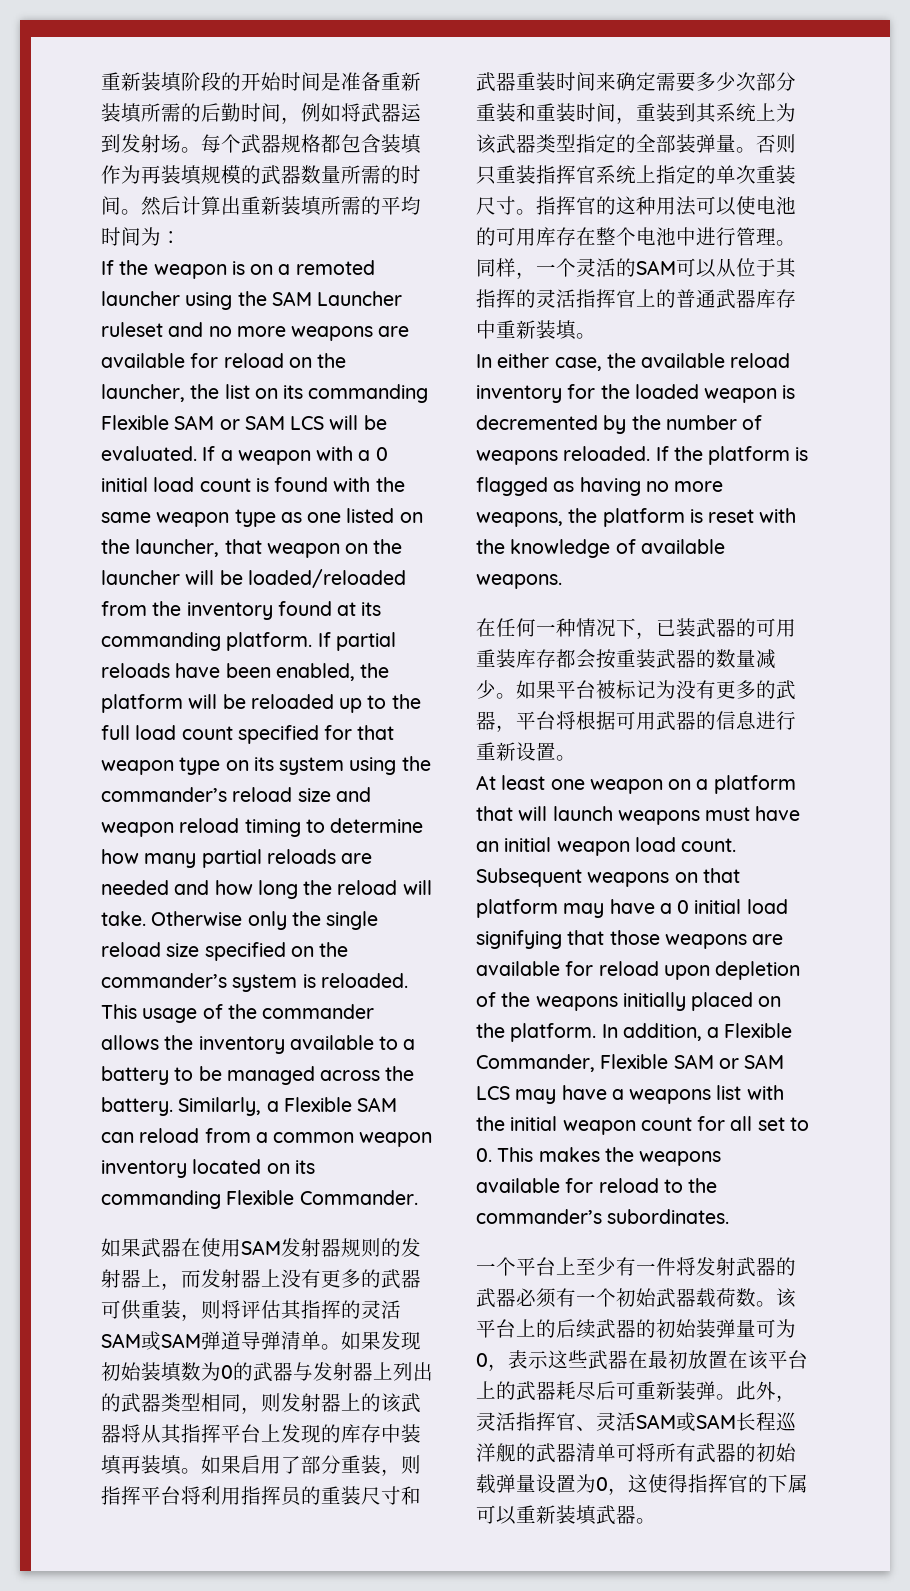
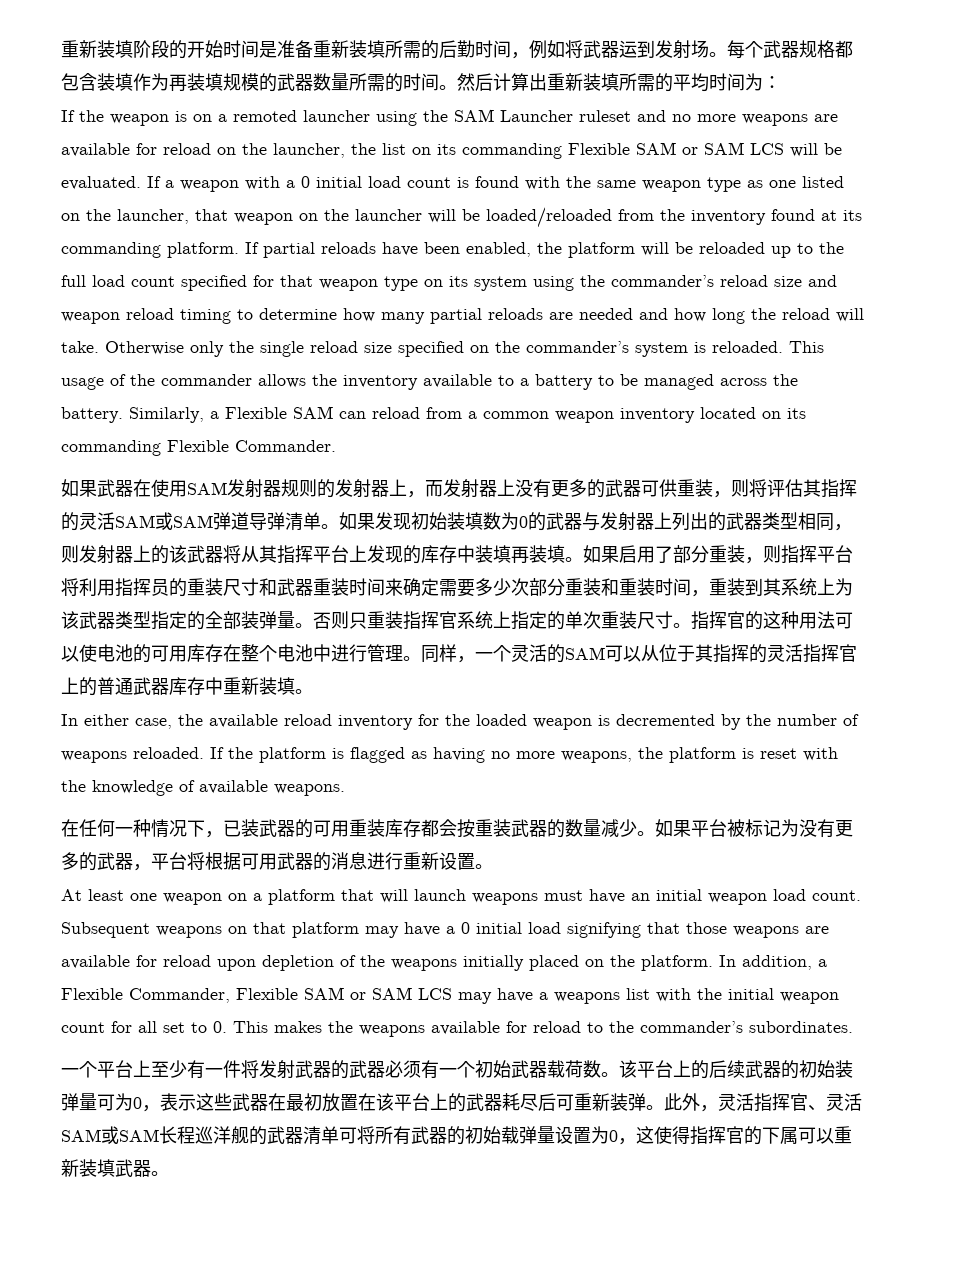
[716,711,736,730] 信 -> [331,852,349,870] 消

